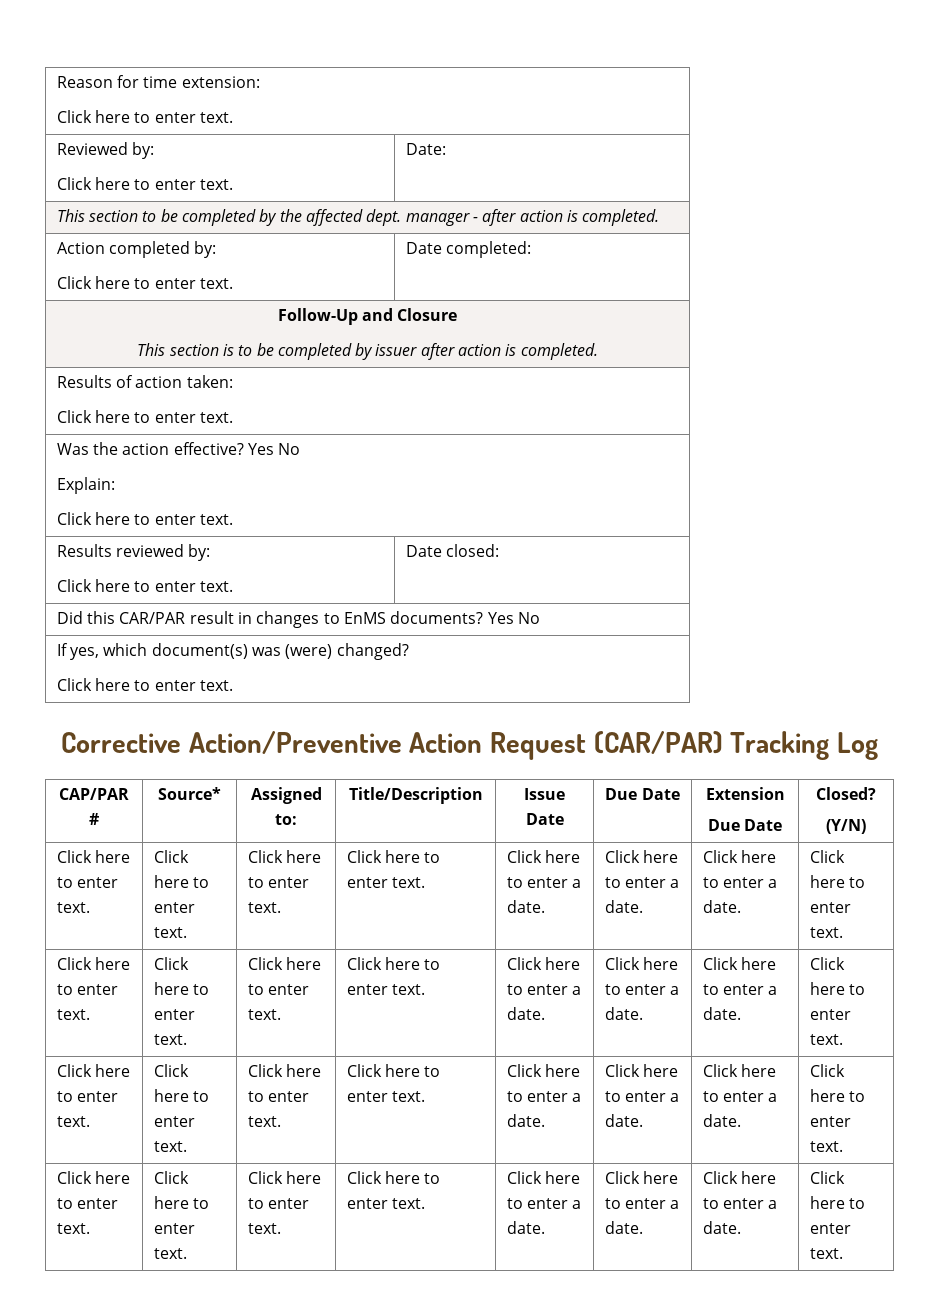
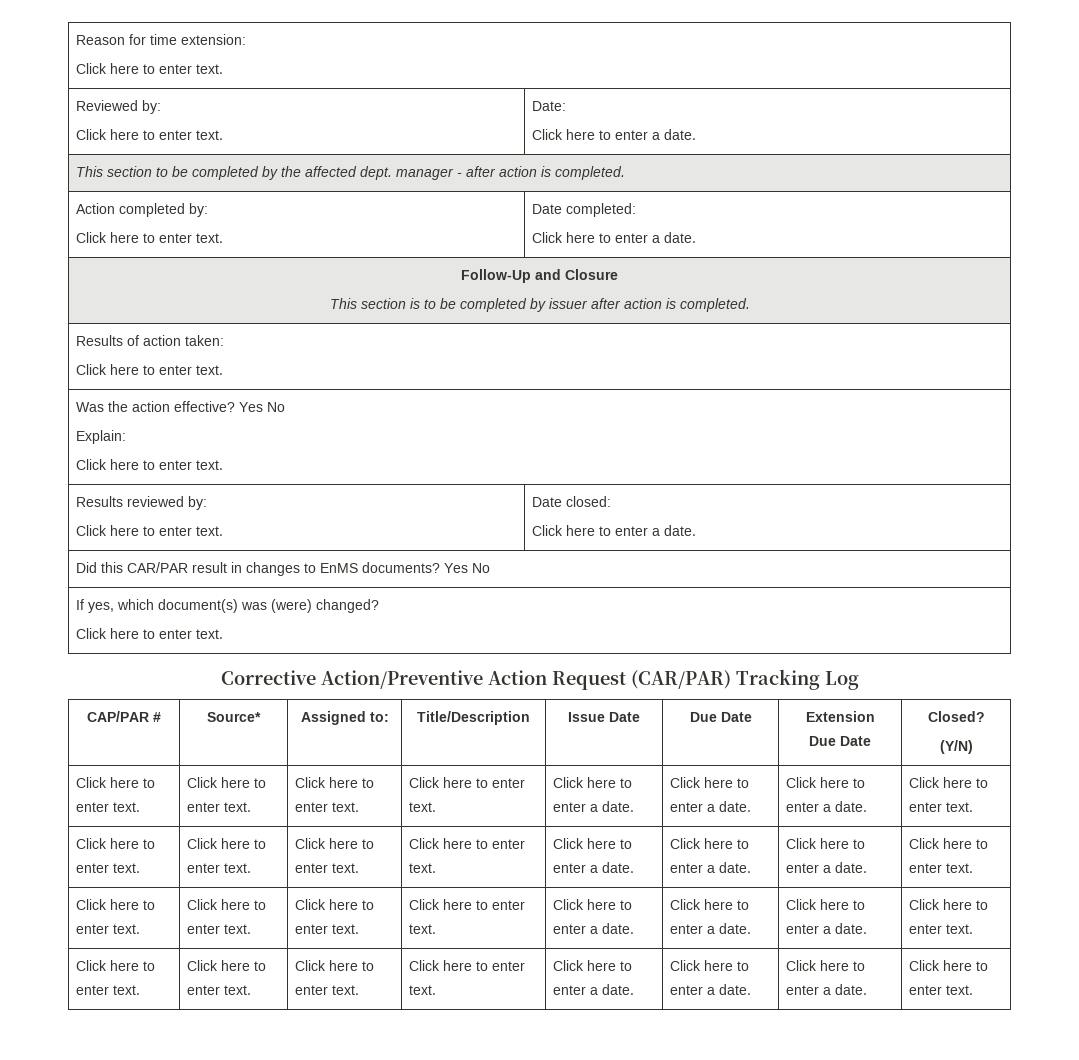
(446, 149) none -> [532,129,697,140] // Click here to enter a date.
(532, 249) none -> [532,232,697,243] // Click here to enter a date.
(500, 550) none -> [532,525,697,536] // Click here to enter a date.

